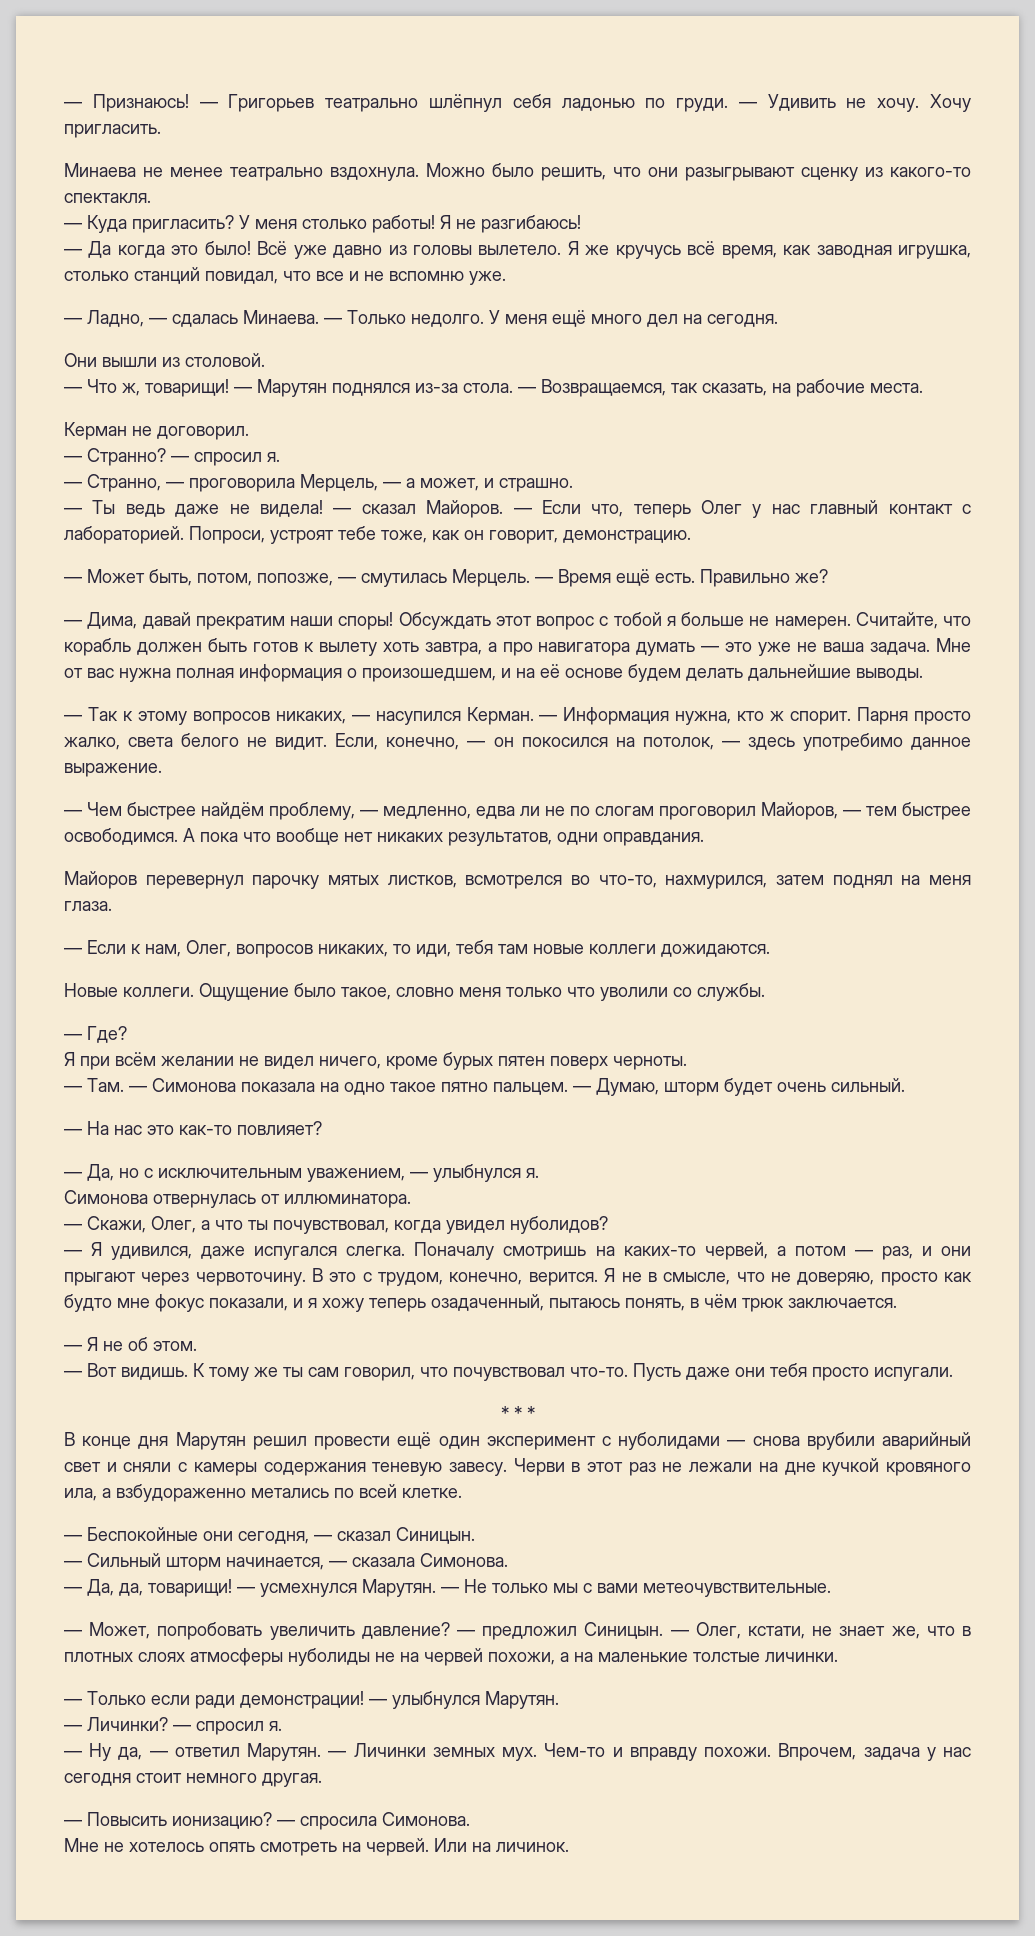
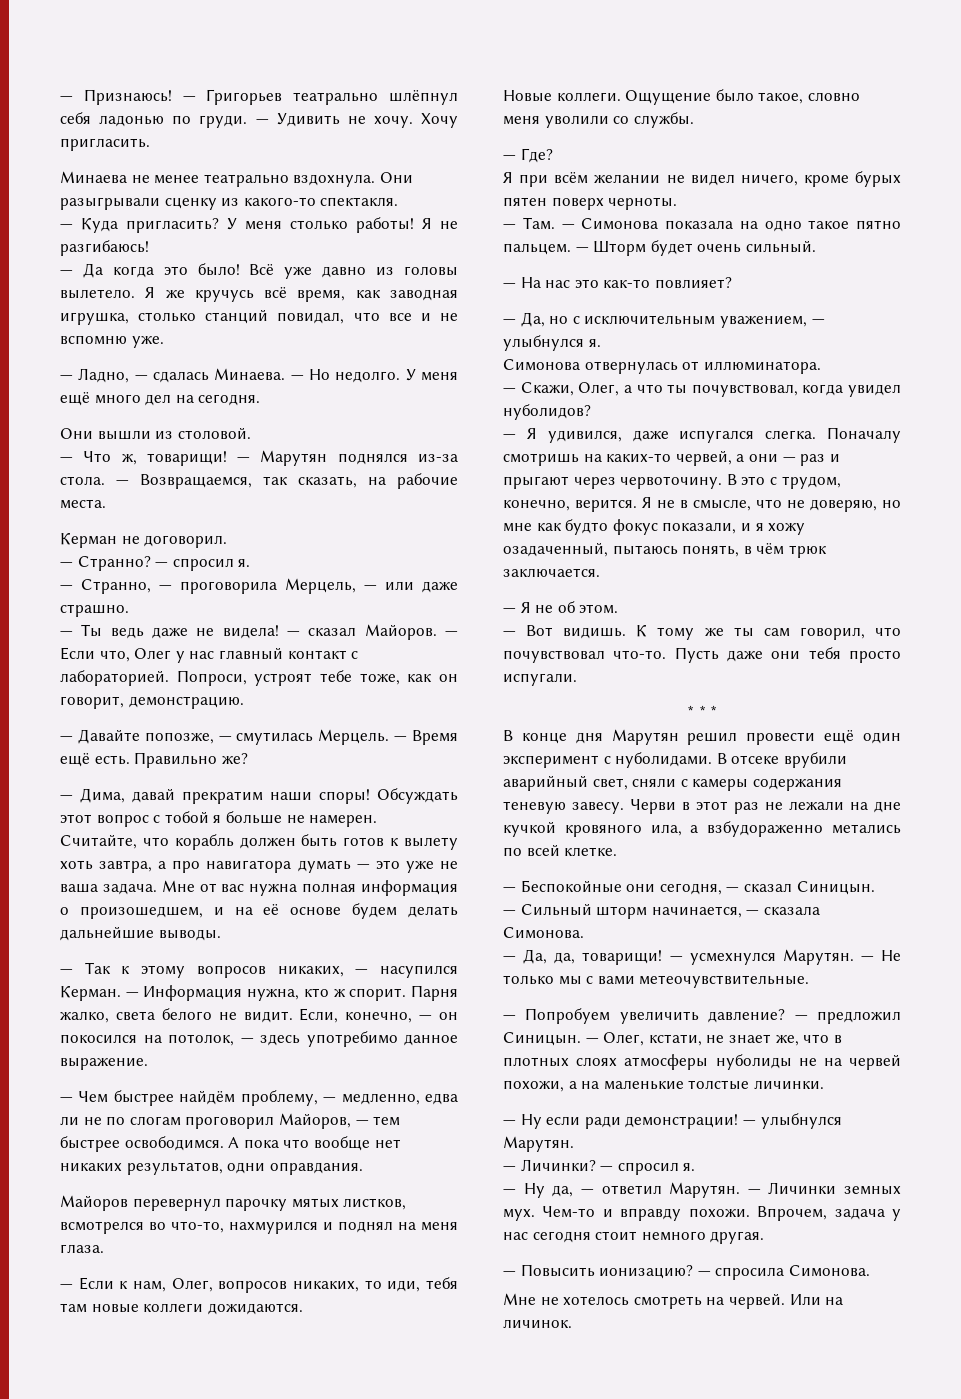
[426,163,795,181] Можно было решить, что они разыгрывают -> [379,172,413,183] [60,197,160,210] Они разыгрывали
[347,310,406,324] Только -> [309,369,330,380] Но
[406,478,494,491] а может, и -> [385,581,458,593] или даже
[633,504,691,518] теперь -> (130, 656) none
[87,569,252,586] Может быть, потом, -> [77,729,140,744] Давайте
[914,711,971,725] просто -> (459, 993) none
[665,875,824,889] нахмурился, затем -> [229,1221,333,1234] нахмурился и
[506,987,595,997] только что -> (540, 120) none
[596,1078,719,1096] Думаю, шторм -> [593,241,647,256] Шторм
[794,1246,971,1260] потом — раз, и они -> [748,454,840,466] они — раз и
[880,1272,938,1286] просто -> [882,500,901,508] [503,523,532,532] но мне
[117,1298,150,1308] мне -> (609, 527) none
[369,1298,426,1312] теперь -> (806, 528) none
[618,1432,971,1450] [64,1462,117,1472] нуболидами — снова врубили аварийный свет и -> [615,752,847,768] [503,775,628,791] нуболидами. В отсеке врубили аварийный свет,
[89,1622,263,1640] Может, попробовать -> [525,1008,611,1024] Попробуем
[87,1691,146,1705] Только -> [520,1114,542,1129] Ну
[209,1842,255,1852] опять -> (630, 1301) none

